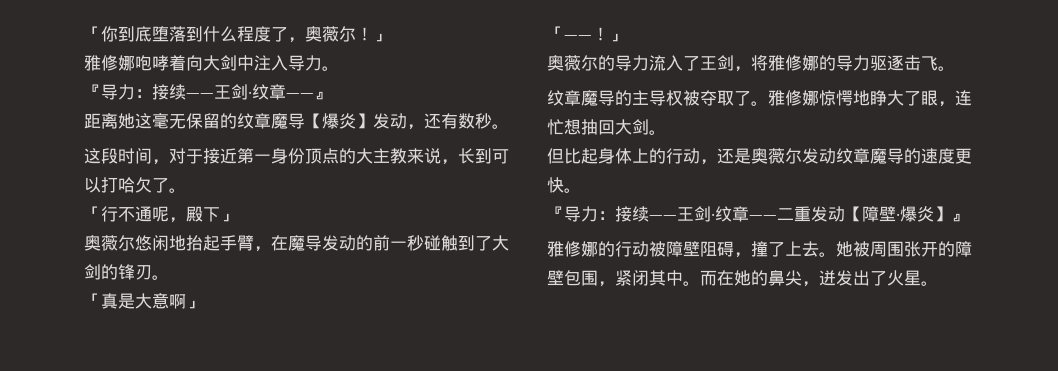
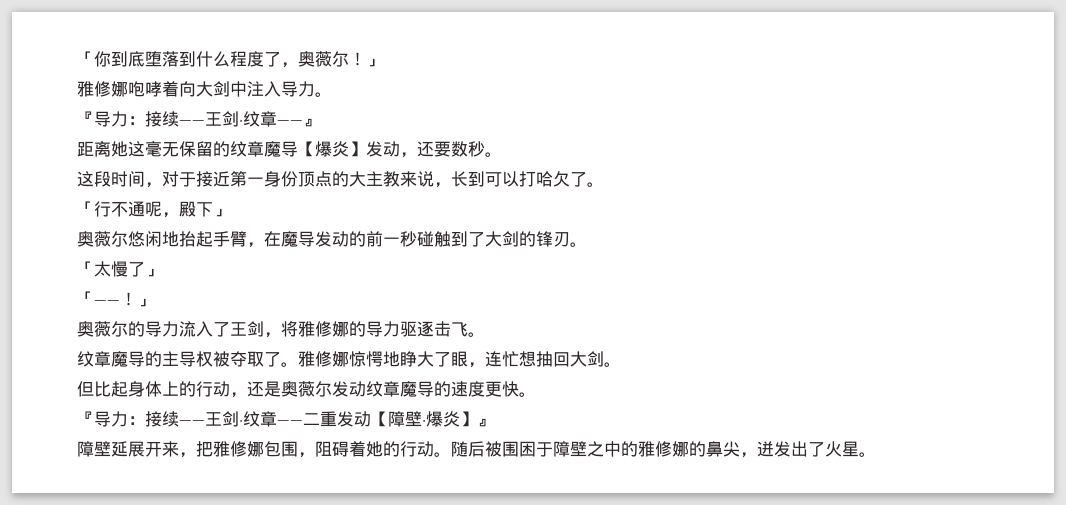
[441,113,458,129] 有 -> [434,141,451,157] 要
[101,293,186,309] 真是大意啊 -> [94,261,145,277] 太慢了
[547,241,972,258] [547,270,751,287] 雅修娜的行动被障壁阻碍，撞了上去。她被周围张开的障壁包围，紧闭其中。而在她 -> [77,441,689,458] 障壁延展开来，把雅修娜包围，阻碍着她的行动。随后被围困于障壁之中的雅修娜

